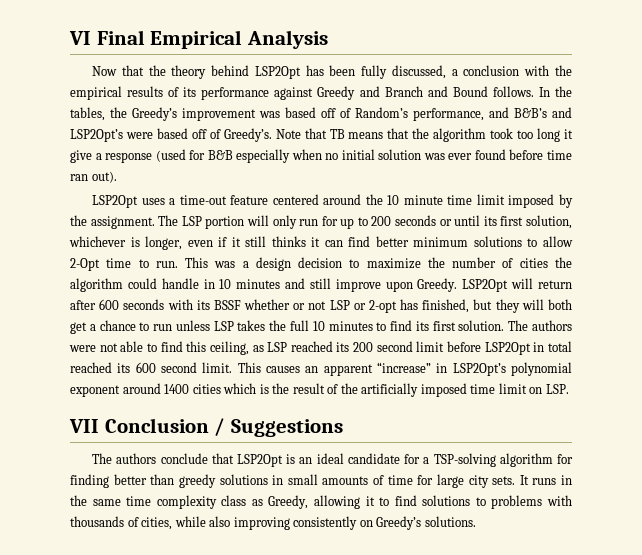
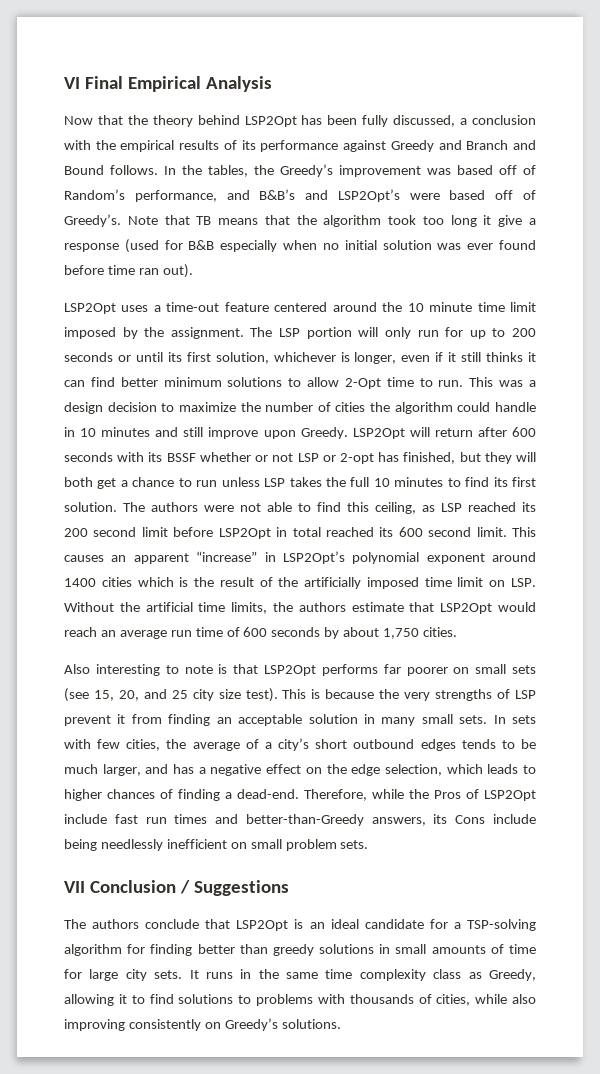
(569, 389) none -> [64,602,537,614] [64,627,458,639] [64,664,536,676] [64,688,536,702] [64,714,537,726] [64,738,536,751] [64,764,536,776] [64,789,536,801] [64,814,536,826] [64,839,369,851] Without the artificial time limits, the authors estimate that LSP2Opt would reach an average run time of 600 seconds by about 1,750 cities. // Also interesting to note is that LSP2Opt performs far poorer on small sets (see 15, 20, and 25 city size test). This is because the very strengths of LSP prevent it from finding an acceptable solution in many small sets. In sets with few cities, the average of a city’s short outbound edges tends to be much larger, and has a negative effect on the edge selection, which leads to higher chances of finding a dead-end. Therefore, while the Pros of LSP2Opt include fast run times and better-than-Greedy answers, its Cons include being needlessly inefficient on small problem sets.

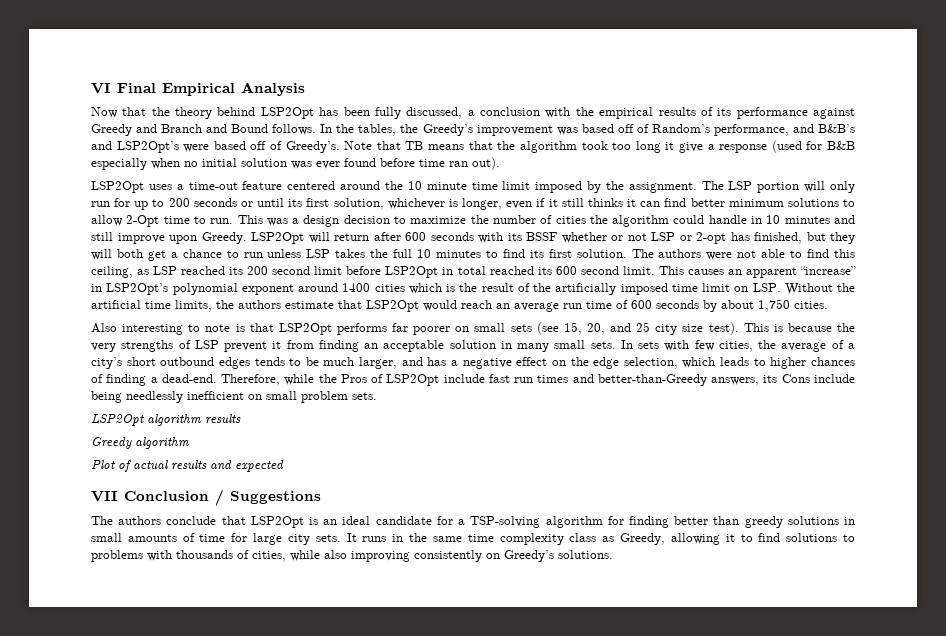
(369, 844) none -> [91,414,241,426] [91,437,189,449] [91,460,284,472] // LSP2Opt algorithm results // Greedy algorithm // Plot of actual results and expected

